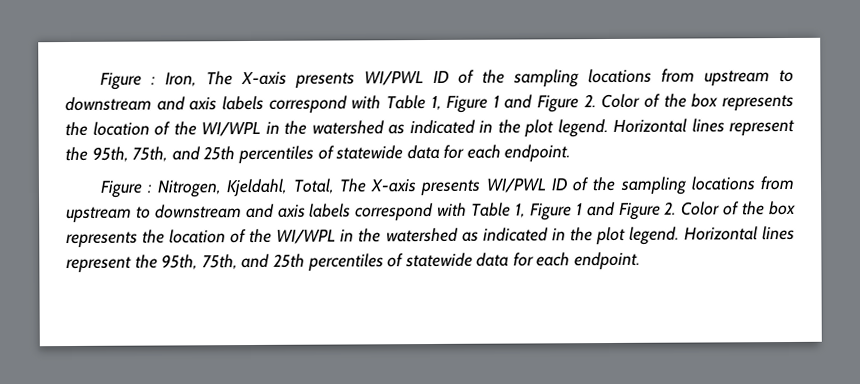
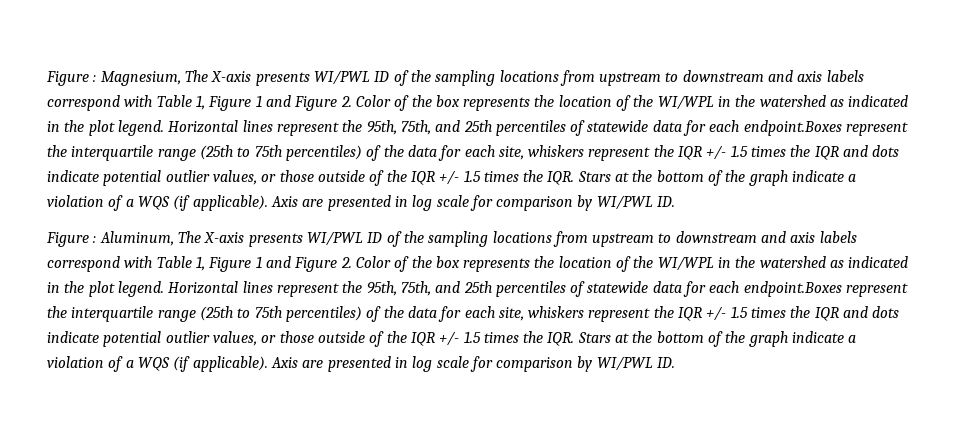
[99,72,197,90] Figure : Iron, -> [46,71,181,86] Figure : Magnesium,
[504,144,572,163] [99,178,335,198] endpoint. // Figure : Nitrogen, Kjeldahl, Total, -> [743,120,909,136] [47,145,900,161] [47,170,857,186] [47,195,676,211] [46,231,174,247] endpoint.Boxes represent the interquartile range (25th to 75th percentiles) of the data for each site, whiskers represent the IQR +/- 1.5 times the IQR and dots indicate potential outlier values, or those outside of the IQR +/- 1.5 times the IQR. Stars at the bottom of the graph indicate a violation of a WQS (if applicable). Axis are presented in log scale for comparison by WI/PWL ID. // Figure : Aluminum,
[574,251,642,271] endpoint. -> [743,281,909,297] [47,306,900,322] [47,331,857,347] [47,356,676,372] endpoint.Boxes represent the interquartile range (25th to 75th percentiles) of the data for each site, whiskers represent the IQR +/- 1.5 times the IQR and dots indicate potential outlier values, or those outside of the IQR +/- 1.5 times the IQR. Stars at the bottom of the graph indicate a violation of a WQS (if applicable). Axis are presented in log scale for comparison by WI/PWL ID.

